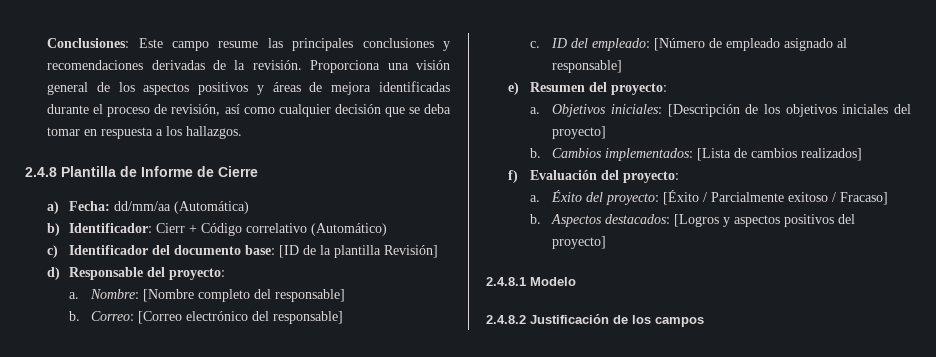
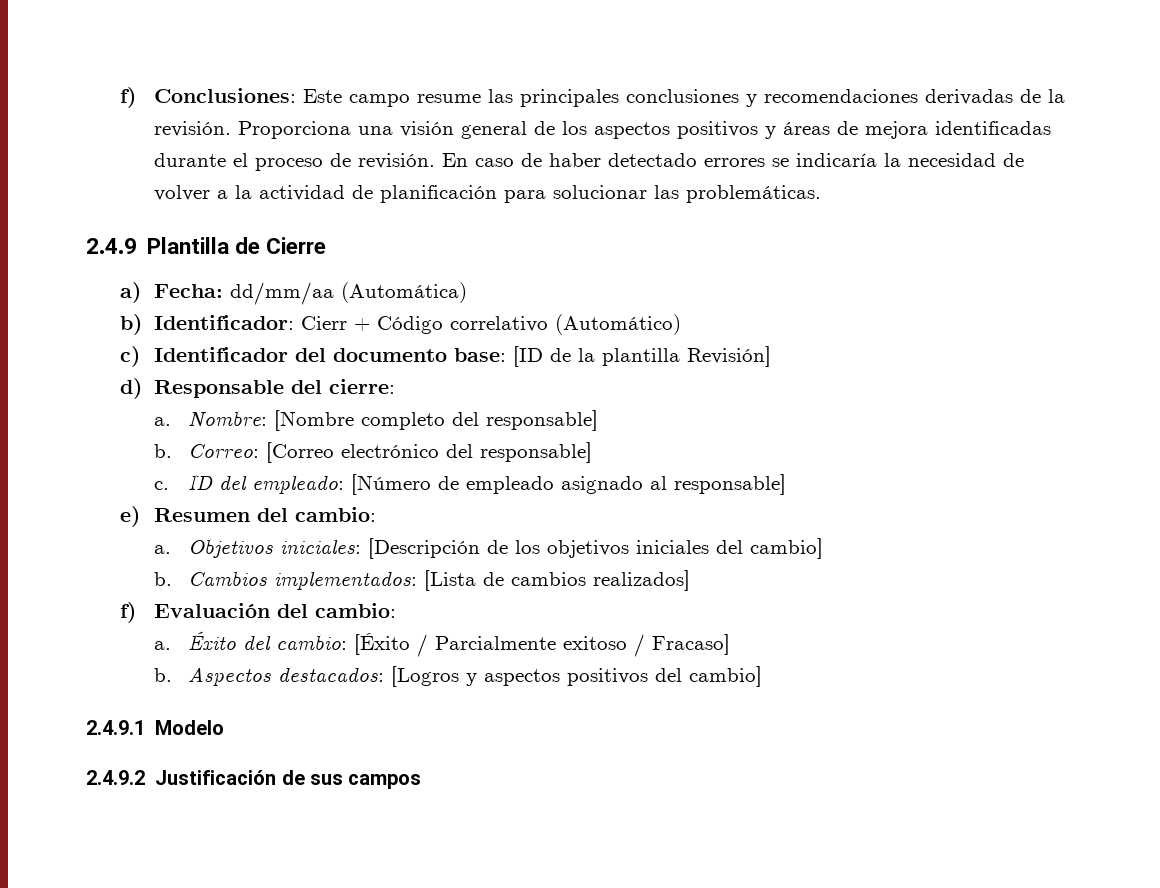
(47, 43) none -> [119,87,136,108] f)
[171,104,451,117] [47,126,243,139] [25,166,193,177] revisión, así como cualquier decisión que se deba tomar en respuesta a los hallazgos. // 2.4.8 Plantilla de Informe -> [357,153,1024,169] [153,185,821,203] [86,237,230,254] revisión. En caso de haber detectado errores se indicaría la necesidad de volver a la actividad de planificación para solucionar las problemáticas. // 2.4.9 Plantilla
[169,268,226,280] proyecto: -> [328,379,395,394] cierre:
[611,83,668,95] proyecto: -> [294,507,376,522] cambio:
[552,126,607,139] proyecto] -> [749,538,823,559] cambio]
[623,171,680,183] proyecto: -> [314,603,396,618] cambio:
[606,193,660,205] proyecto: -> [275,634,347,650] cambio:
[552,236,607,249] [486,277,526,286] proyecto] // 2.4.8.1 -> [688,666,762,687] [86,720,145,735] cambio] // 2.4.9.1
[486,315,526,324] 2.4.8.2 -> [86,770,145,785] 2.4.9.2
[632,315,651,324] los -> [310,774,344,785] sus

